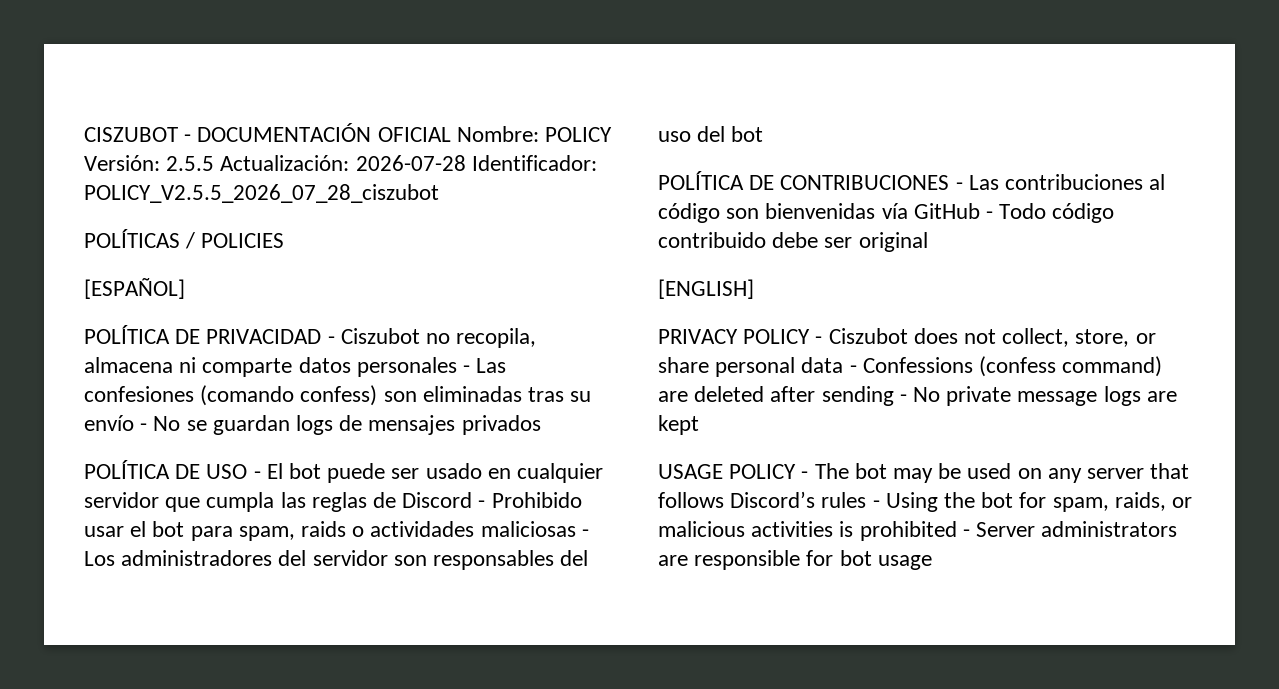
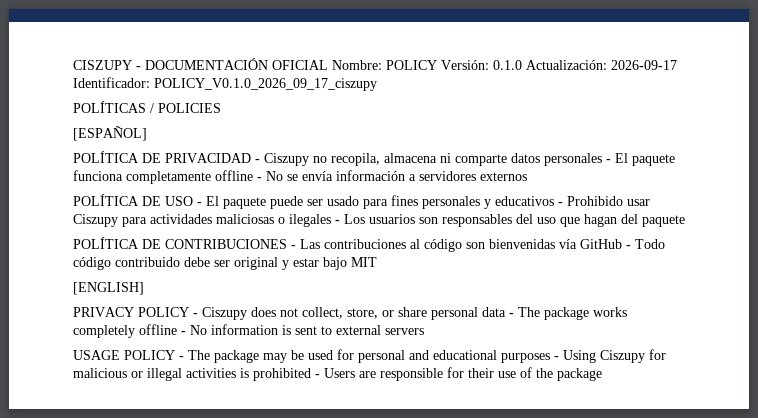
[84,127,178,142] CISZUBOT -> [73,60,132,70] CISZUPY
[166,155,597,171] [84,184,439,203] 2.5.5 Actualización: 2026-07-28 Identificador: POLICY_V2.5.5_2026_07_28_ciszubot -> [493,60,677,70] [73,77,377,91] 0.1.0 Actualización: 2026-09-17 Identificador: POLICY_V0.1.0_2026_09_17_ciszupy
[340,328,420,344] Ciszubot -> [264,153,309,166] Ciszupy
[476,358,507,373] [84,385,592,406] [84,415,541,435] Las confesiones (comando confess) son eliminadas tras su envío - No se guardan logs de mensajes privados -> [615,153,675,166] [73,170,527,184] El paquete funciona completamente offline - No se envía información a servidores externos
[289,463,322,479] bot -> [223,197,266,209] paquete
[487,463,604,483] [84,492,582,512] [84,521,589,541] [84,550,589,570] [658,126,764,142] en cualquier servidor que cumpla las reglas de Discord - Prohibido usar el bot para spam, raids o actividades maliciosas - Los administradores del servidor son responsables del uso del bot -> [363,195,650,209] [73,214,685,227] para fines personales y educativos - Prohibido usar Ciszupy para actividades maliciosas o ilegales - Los usuarios son responsables del uso que hagan del paquete
(928, 242) none -> [282,257,377,270] y estar bajo MIT
[828,328,908,344] Ciszubot -> [202,307,247,320] Ciszupy
[862,356,1163,377] [658,386,1177,406] [658,415,699,435] Confessions (confess command) are deleted after sending - No private message logs are kept -> [518,307,627,320] [73,324,424,338] The package works completely offline - No information is sent to external servers
[854,463,887,479] bot -> [214,350,259,363] package
[1017,463,1190,483] [658,491,1193,512] [658,521,745,537] on any server that follows Discord’s rules - Using the bot for spam, raids, or malicious -> [337,349,666,363] [73,368,182,381] for personal and educational purposes - Using Ciszupy for malicious or illegal
[976,521,1178,537] Server administrators -> [324,368,355,378] Users
[839,550,932,570] bot usage -> [468,367,602,381] their use of the package

